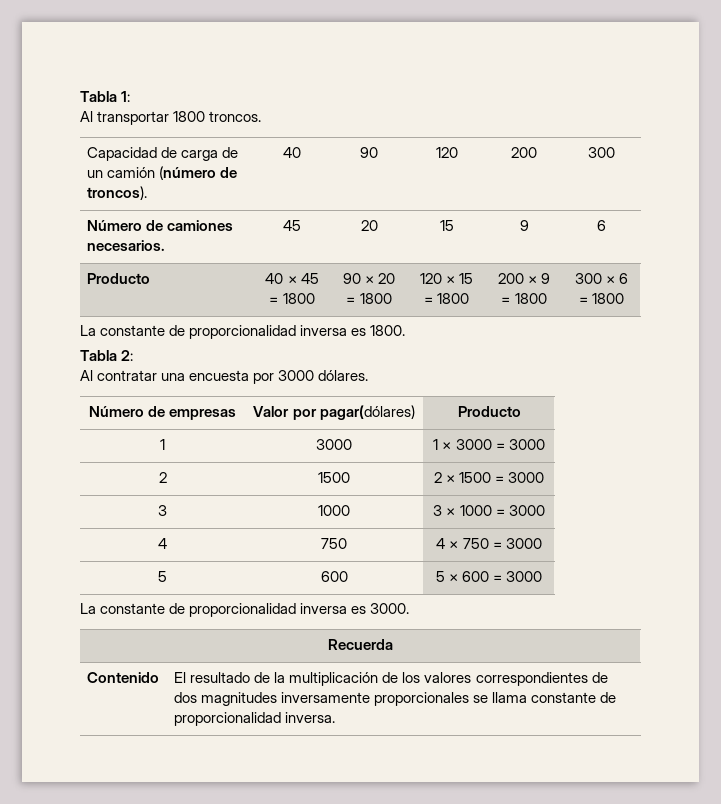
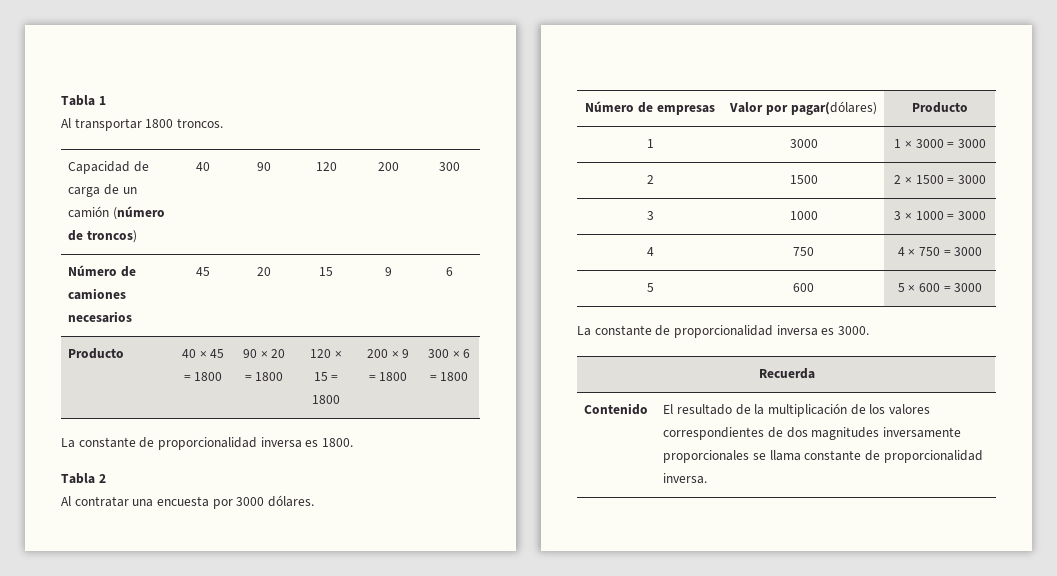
[80,91,131,102] Tabla 1: -> [61,95,106,106] Tabla 1
[87,186,148,200] troncos). -> [87,230,138,243] troncos)
[87,240,166,251] necesarios. -> [68,311,133,323] necesarios
[121,350,134,361] 2: -> [98,474,106,483] 2

